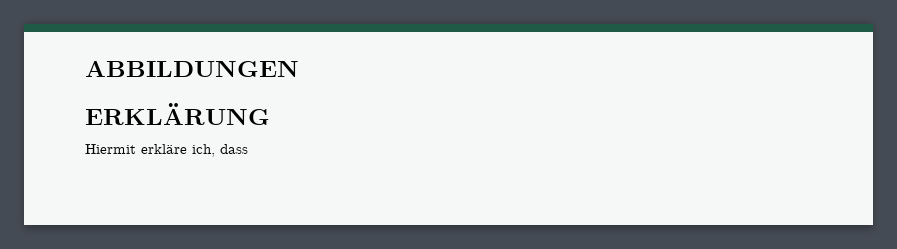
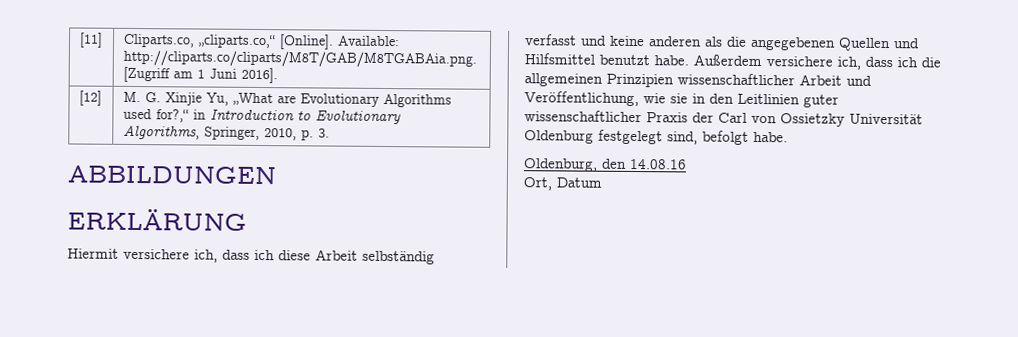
(85, 68) none -> [78,32,103,48] [122,33,400,50] [122,49,477,68] [122,66,278,84] [78,90,102,106] [122,91,452,108] [122,108,401,125] [122,125,330,141] [11] | Cliparts.co, „cliparts.co,“ [Online]. Available: http://cliparts.co/cliparts/M8T/GAB/M8TGABAia.png. [Zugriff am 1 Juni 2016]. // [12] | M. G. Xinjie Yu, „What are Evolutionary Algorithms used for?,“ in Introduction to Evolutionary Algorithms, Springer, 2010, p. 3. //
[141,144,248,157] erkläre ich, dass -> [123,248,435,265] [524,34,920,52] [524,53,941,70] [524,73,872,88] [524,91,839,108] [524,110,923,127] [524,129,788,145] [523,158,687,172] [523,177,602,191] versichere ich, dass ich diese Arbeit selbständig verfasst und keine anderen als die angegebenen Quellen und Hilfsmittel benutzt habe. Außerdem versichere ich, dass ich die allgemeinen Prinzipien wissenschaftlicher Arbeit und Veröffentlichung, wie sie in den Leitlinien guter wissenschaftlicher Praxis der Carl von Ossietzky Universität Oldenburg festgelegt sind, befolgt habe. // Oldenburg, den 14.08.16 // Ort, Datum

